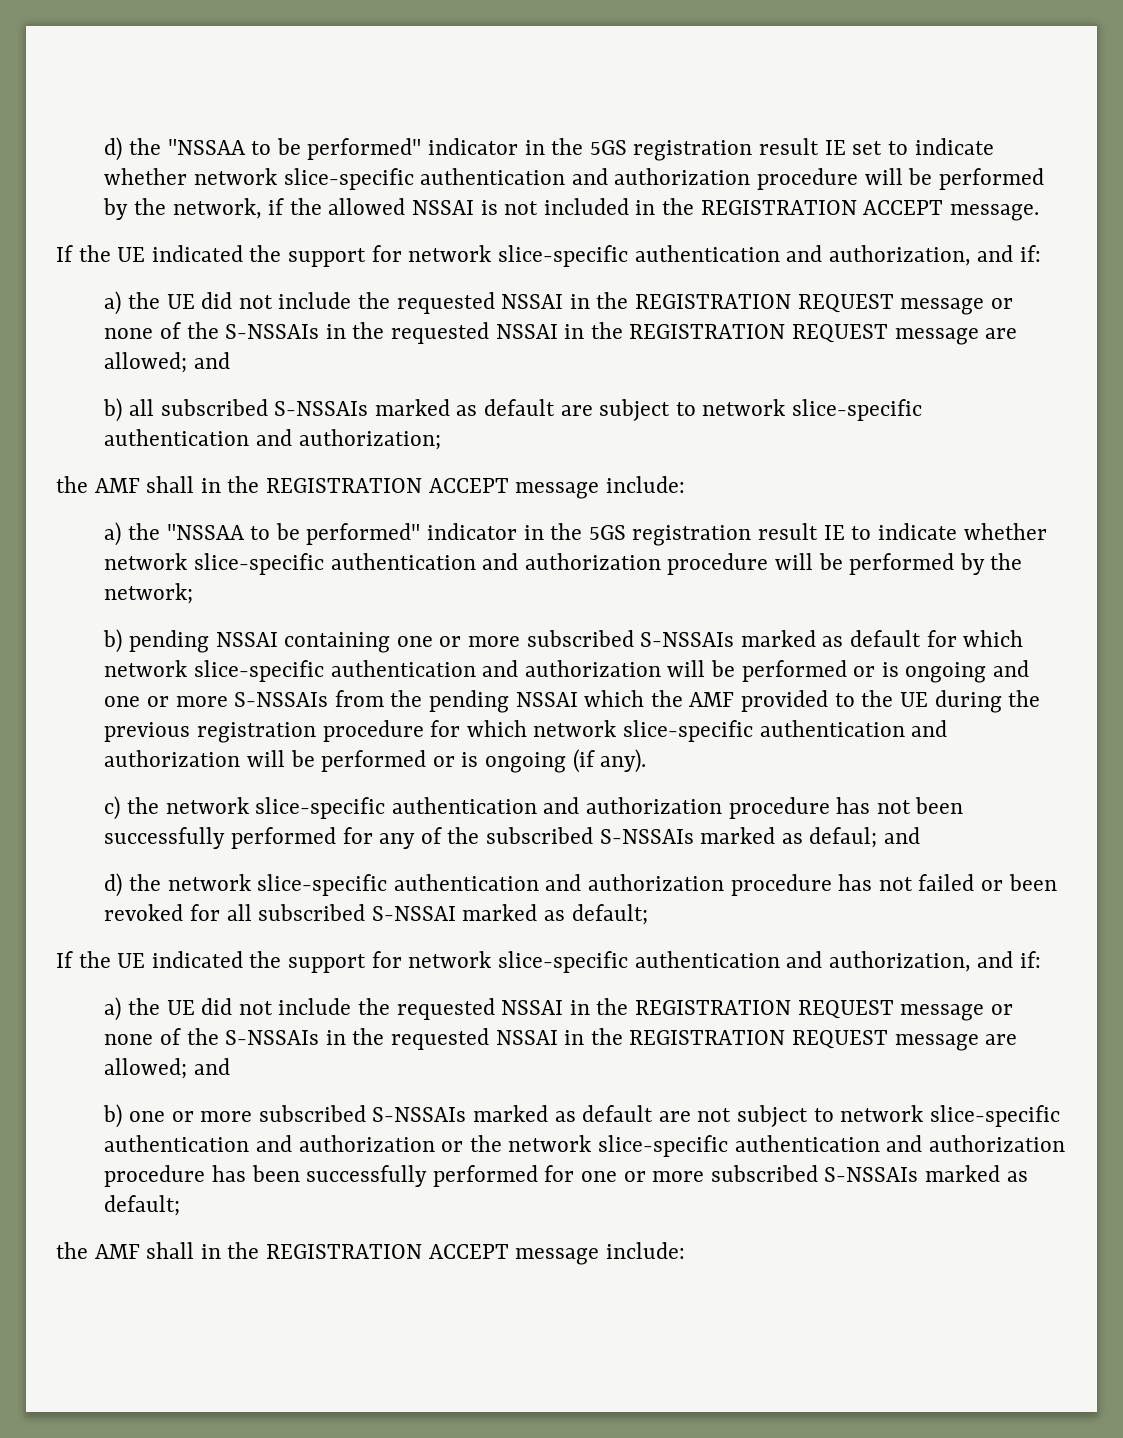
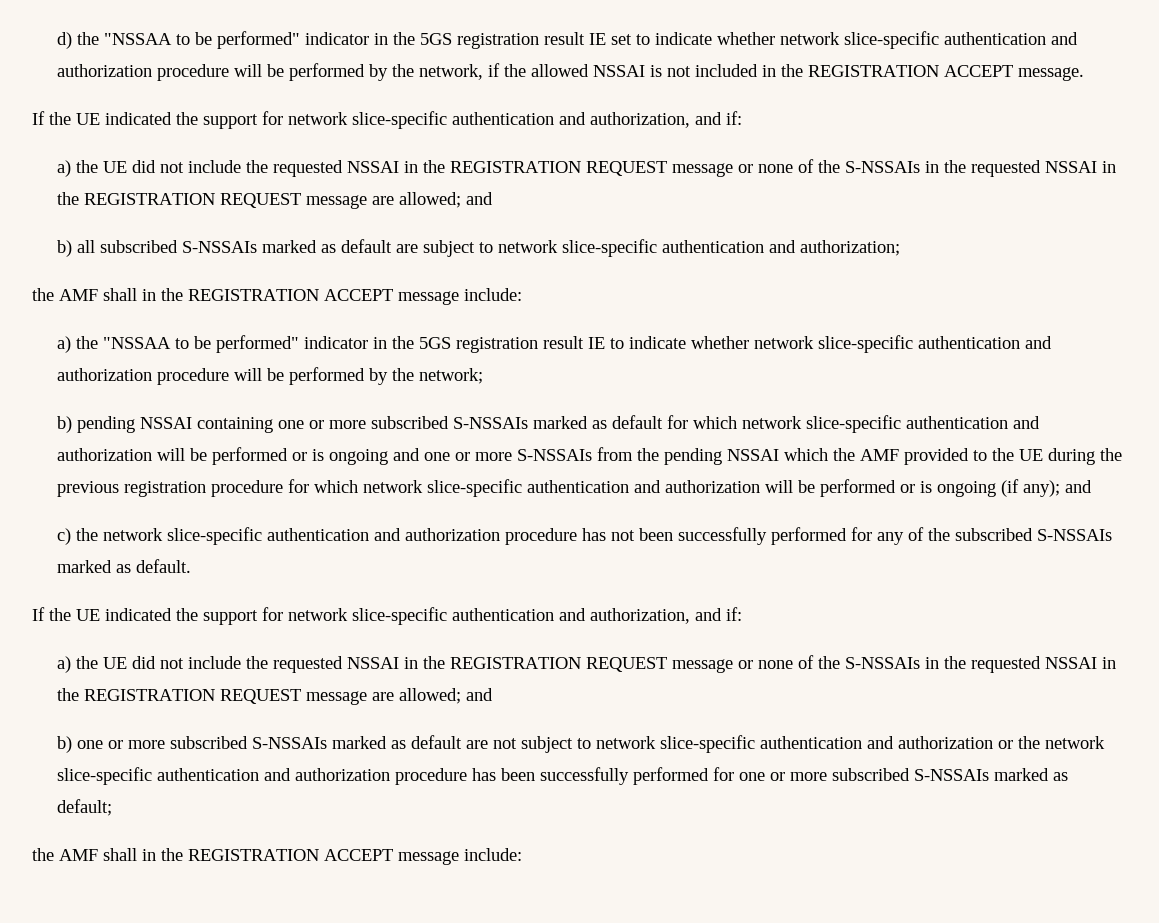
[600,749,647,773] any). -> [1022,480,1092,497] any); and
[809,827,921,848] [104,873,1057,897] [104,904,648,925] defaul; and // d) the network slice-specific authentication and authorization procedure has not failed or been revoked for all subscribed S-NSSAI marked as default; -> [135,559,191,573] default.

